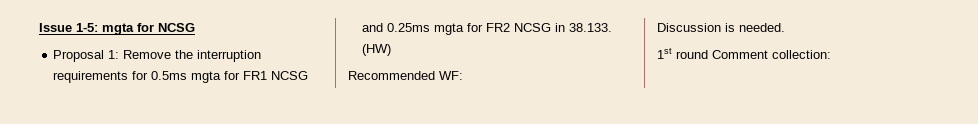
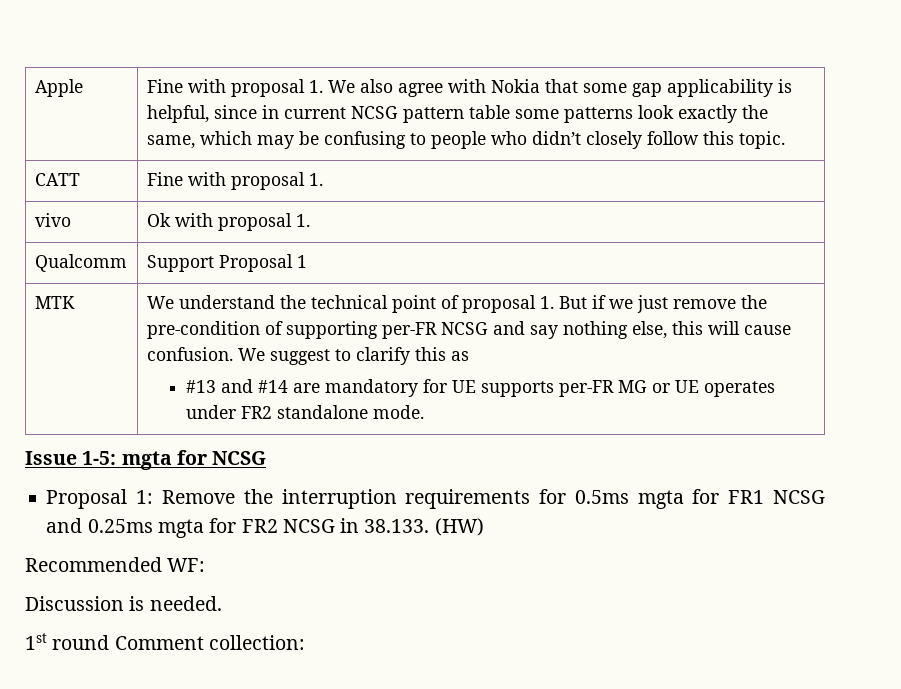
(39, 27) none -> [34,79,83,97] [146,79,792,97] [146,105,768,123] [146,131,785,149] [34,173,80,186] [146,172,323,190] [34,213,71,227] [146,213,310,231] [34,254,127,272] [146,254,307,272] [34,296,75,309] [146,295,767,313] [146,321,791,339] [146,347,469,365] [185,379,775,397] [185,405,424,419] Apple | Fine with proposal 1. We also agree with Nokia that some gap applicability is helpful, since in current NCSG pattern table some patterns look exactly the same, which may be confusing to people who didn’t closely follow this topic. // CATT | Fine with proposal 1. // vivo | Ok with proposal 1. // Qualcomm | Support Proposal 1 // MTK | We understand the technical point of proposal 1. But if we just remove the pre-condition of supporting per-FR NCSG and say nothing else, this will cause confusion. We suggest to clarify this as // #13 and #14 are mandatory for UE supports per-FR MG or UE operates under FR2 standalone mode. //

